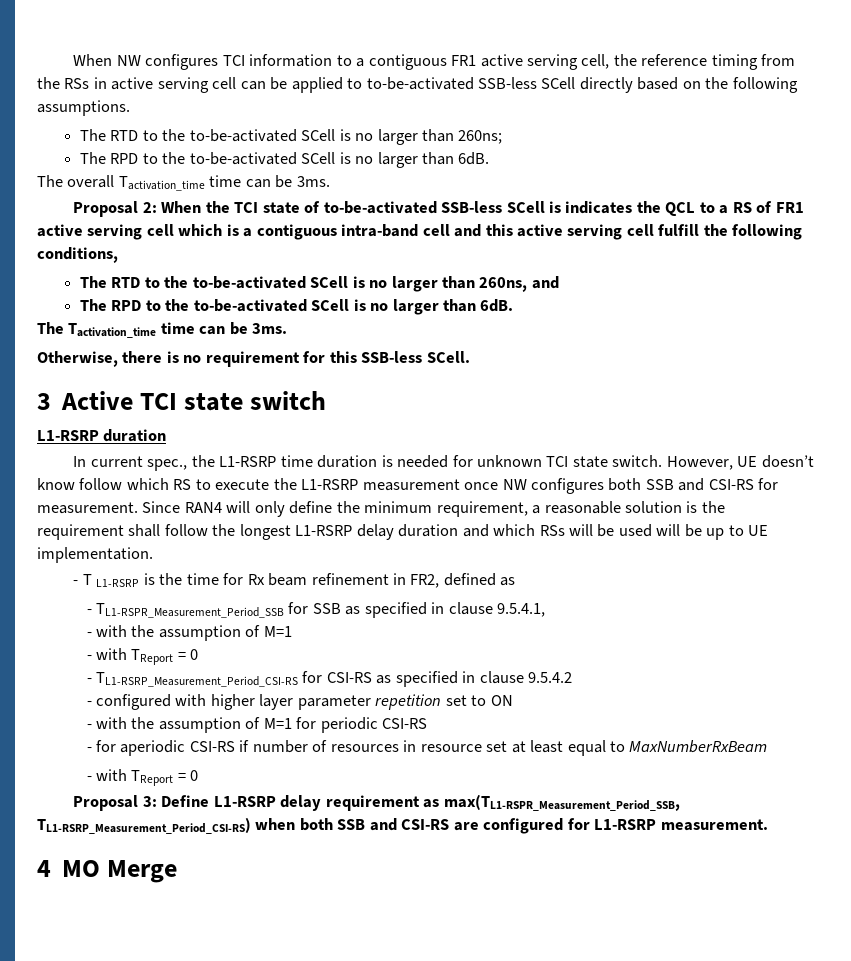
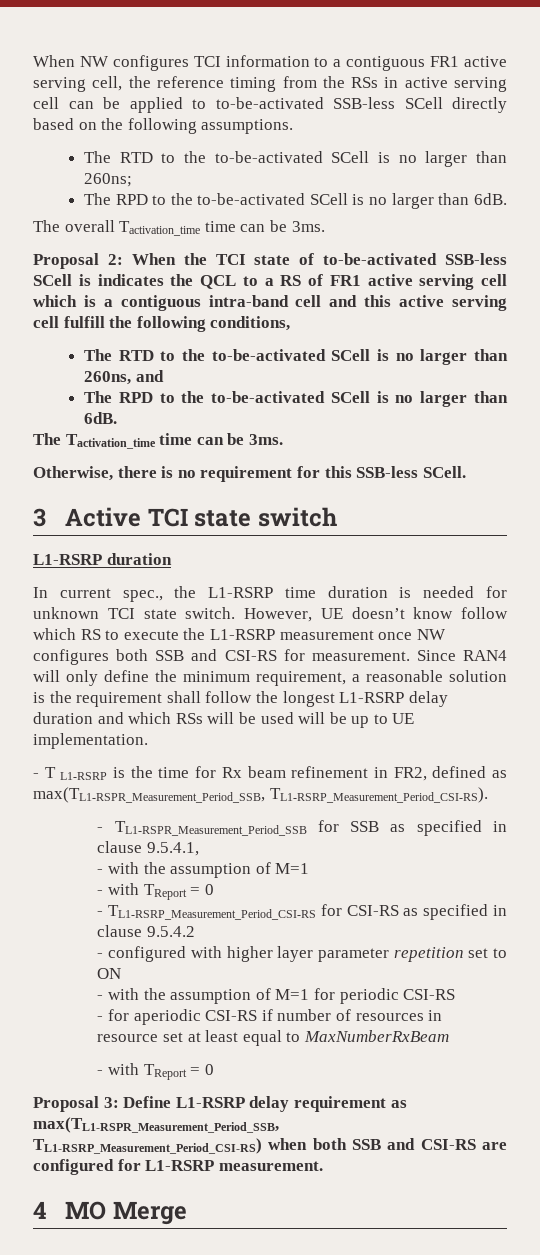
(516, 581) none -> [33,787,488,803] max(TL1-RSPR_Measurement_Period_SSB, TL1-RSRP_Measurement_Period_CSI-RS).

